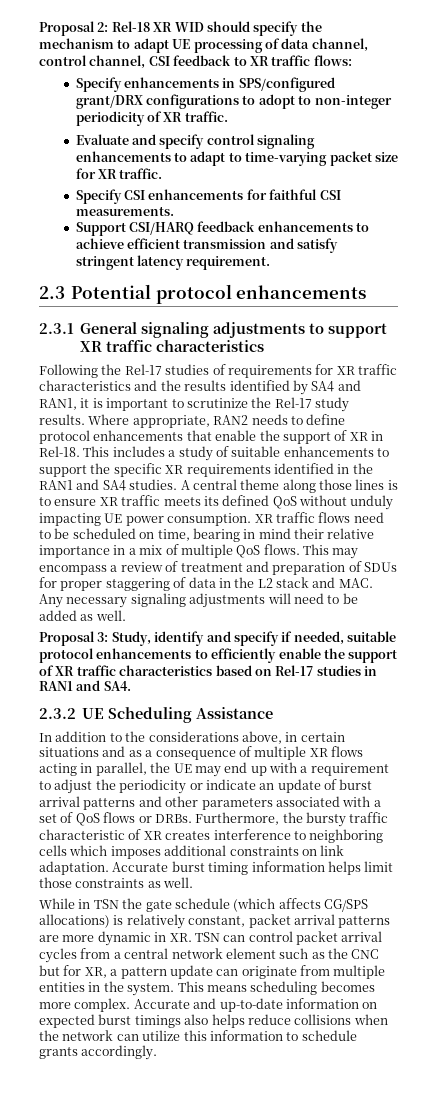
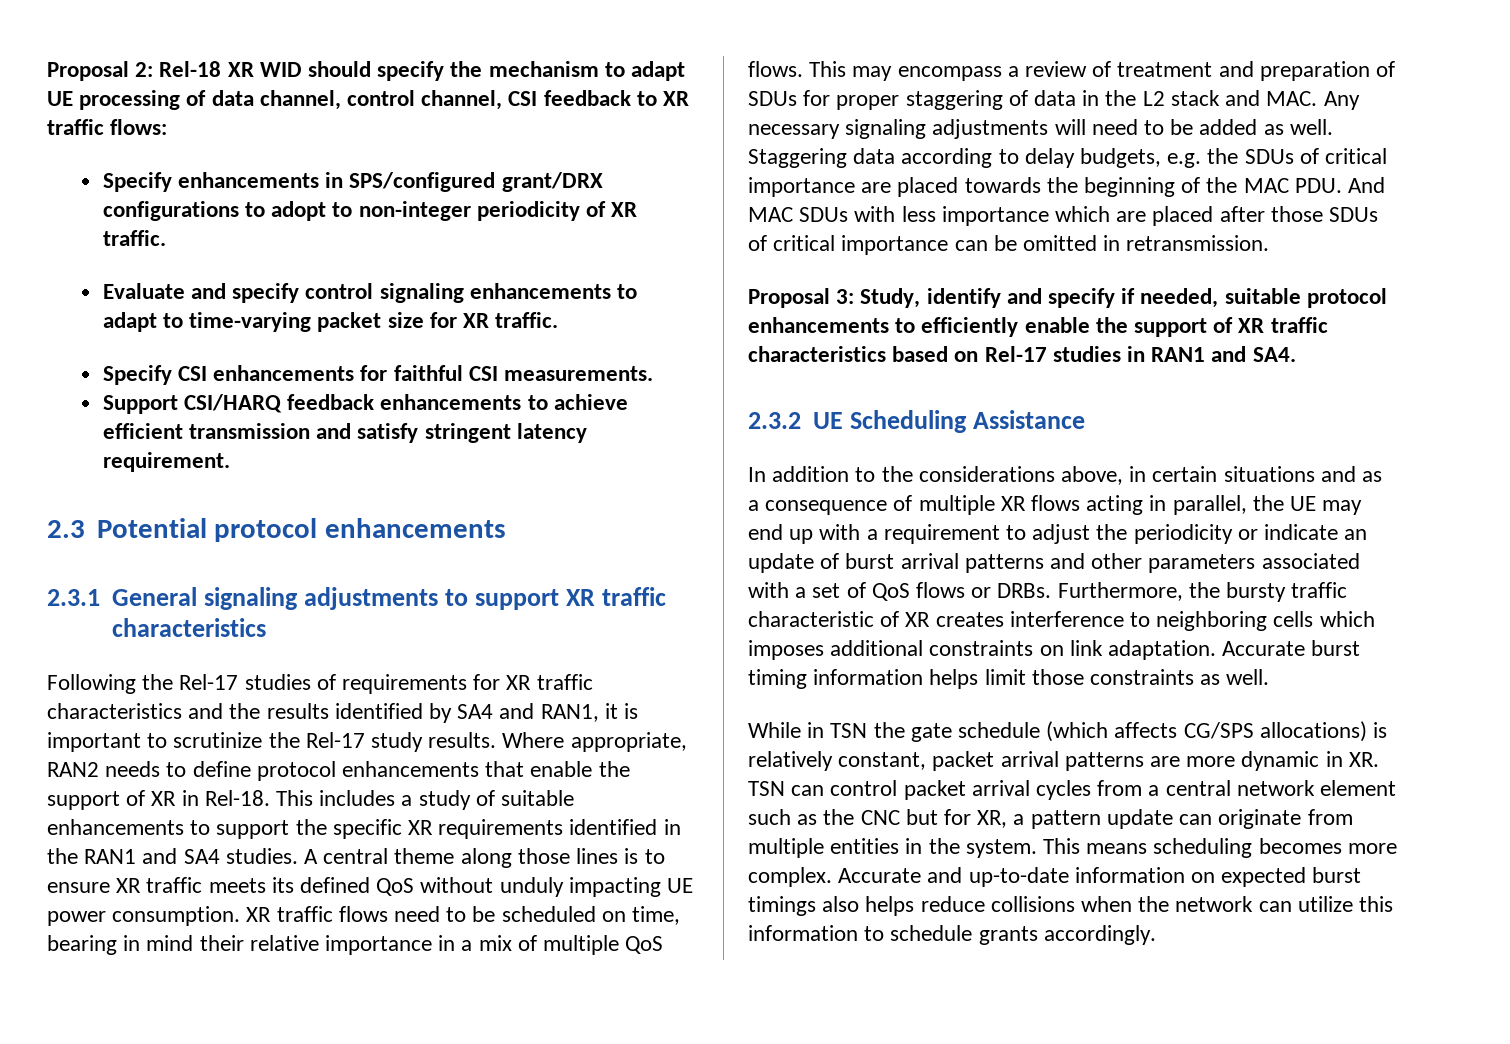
(126, 615) none -> [748,148,1388,168] [748,177,1386,197] [748,206,1379,226] [748,235,1270,255] Staggering data according to delay budgets, e.g. the SDUs of critical importance are placed towards the beginning of the MAC PDU. And MAC SDUs with less importance which are placed after those SDUs of critical importance can be omitted in retransmission.

